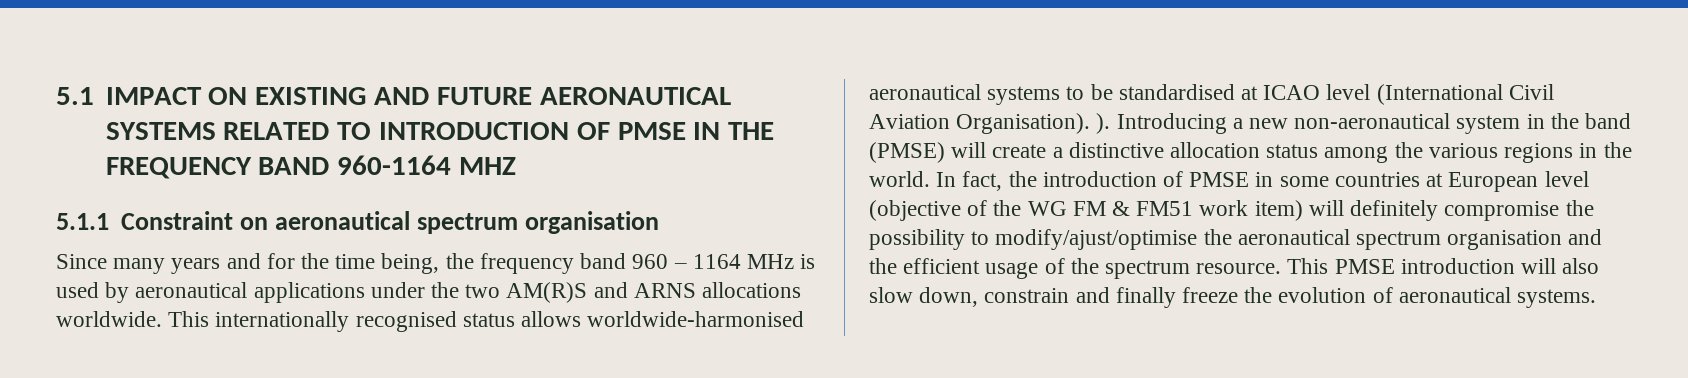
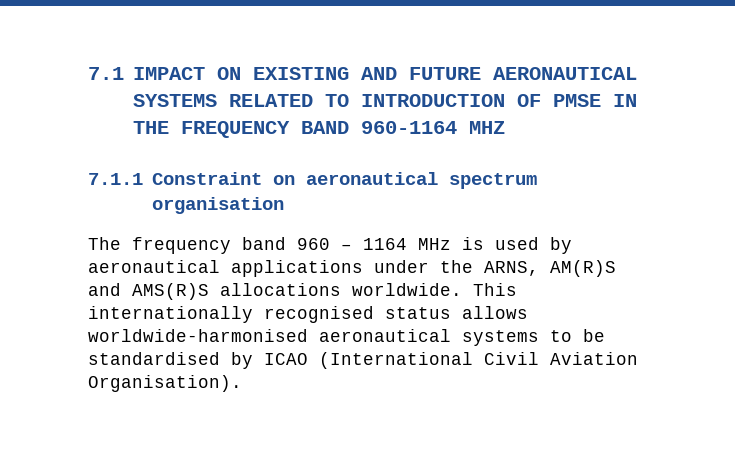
[56,87,94,105] 5.1 -> [88,67,124,80] 7.1
[56,213,109,230] 5.1.1 -> [88,173,143,185] 7.1.1
[56,253,474,274] Since many years and for the time being, the -> [88,237,121,250] The
[465,284,501,298] two -> [484,261,539,276] ARNS,
[633,283,696,298] ARNS -> [132,283,209,300] AMS(R)S
[1241,84,1371,100] at ICAO level -> [231,352,308,369] by ICAO
[1096,113,1632,134] [869,142,1632,163] [869,171,1589,192] [869,200,1594,221] [869,229,1603,250] [869,258,1600,279] [869,287,1597,308] ). Introducing a new non-aeronautical system in the band (PMSE) will create a distinctive allocation status among the various regions in the world. In fact, the introduction of PMSE in some countries at European level (objective of the WG FM & FM51 work item) will definitely compromise the possibility to modify/ajust/optimise the aeronautical spectrum organisation and the efficient usage of the spectrum resource. This PMSE introduction will also slow down, constrain and finally freeze the evolution of aeronautical systems. -> (242, 383) none

